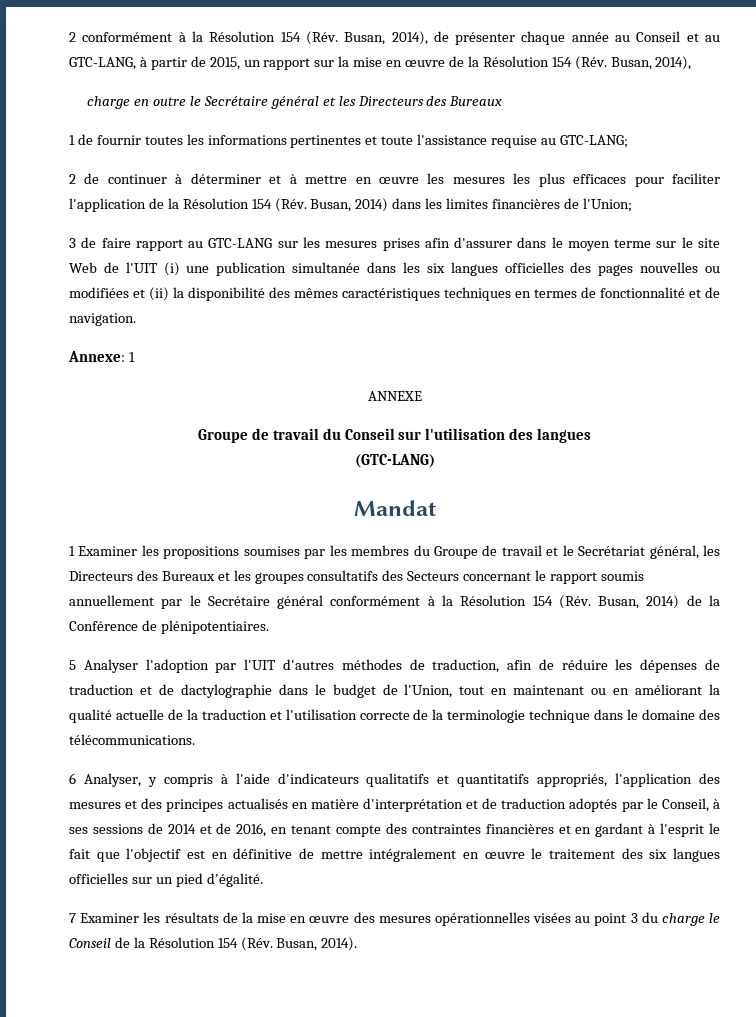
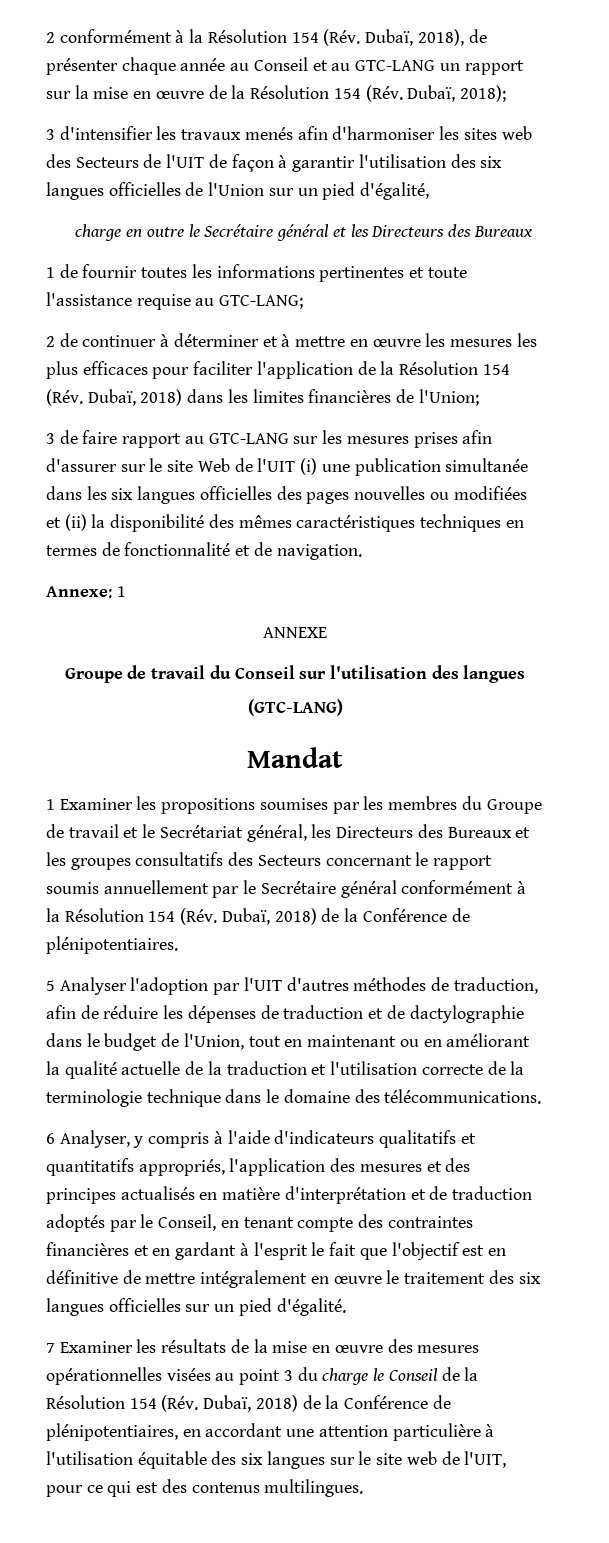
[344,31,428,45] Busan, 2014), -> [365,29,464,46] Dubaï, 2018),
[69,56,240,70] GTC-LANG, à partir de 2015, -> [355,60,436,71] GTC-LANG
[610,56,692,70] Busan, 2014), -> [407,85,506,102] [46,126,532,140] [46,154,503,172] [46,182,430,200] Dubaï, 2018); // 3 d'intensifier les travaux menés afin d'harmoniser les sites web des Secteurs de l'UIT de façon à garantir l'utilisation des six langues officielles de l'Union sur un pied d'égalité,
[310,198,389,212] Busan, 2014) -> [87,389,183,406] Dubaï, 2018)
[517,237,652,251] dans le moyen terme -> (117, 465) none
[598,595,680,609] Busan, 2014) -> [221,908,317,925] Dubaï, 2018)
[712,799,720,809] [69,823,267,837] à ses sessions de 2014 et de 2016, -> (217, 1222) none
[276,937,358,951] Busan, 2014). -> [203,1395,451,1412] [46,1423,495,1441] [46,1451,507,1469] [46,1479,364,1497] Dubaï, 2018) de la Conférence de plénipotentiaires, en accordant une attention particulière à l'utilisation équitable des six langues sur le site web de l'UIT, pour ce qui est des contenus multilingues.

